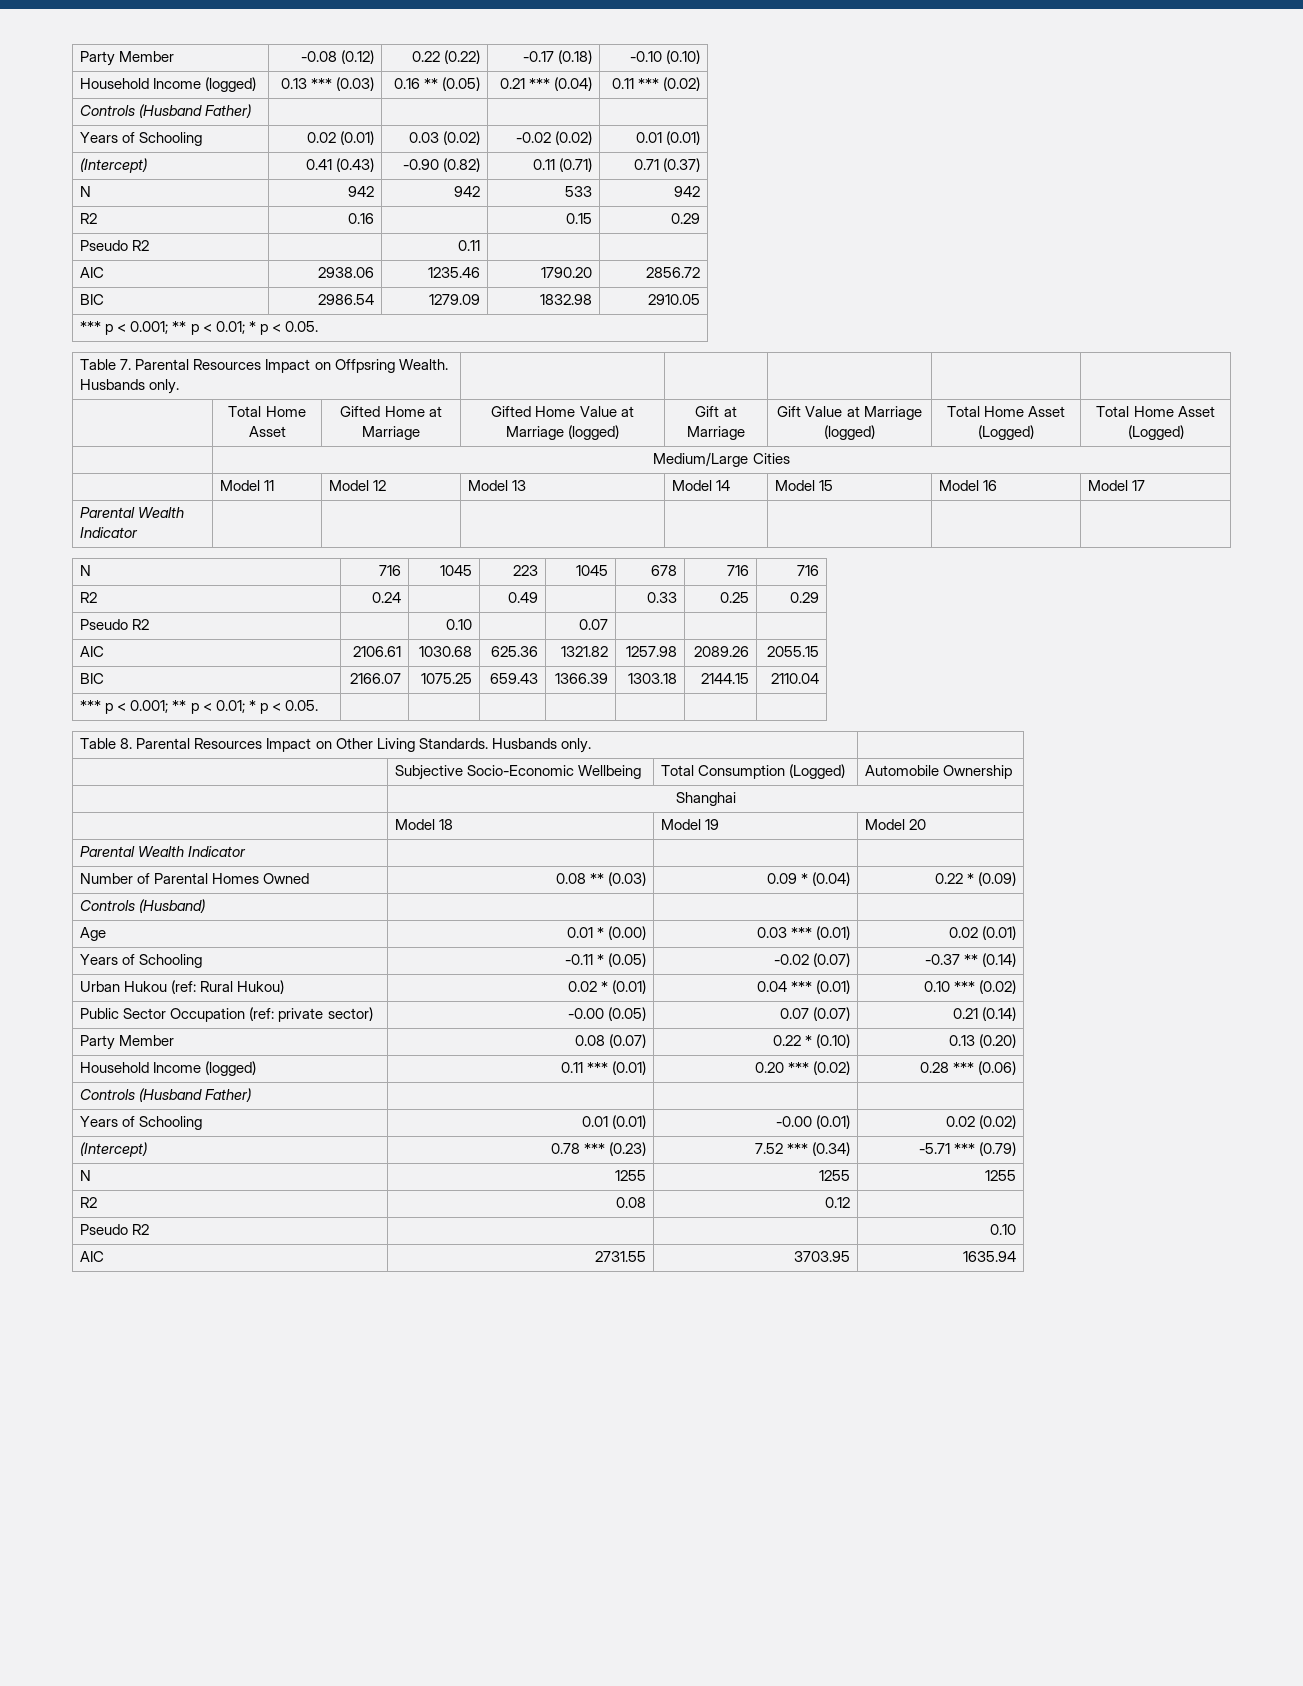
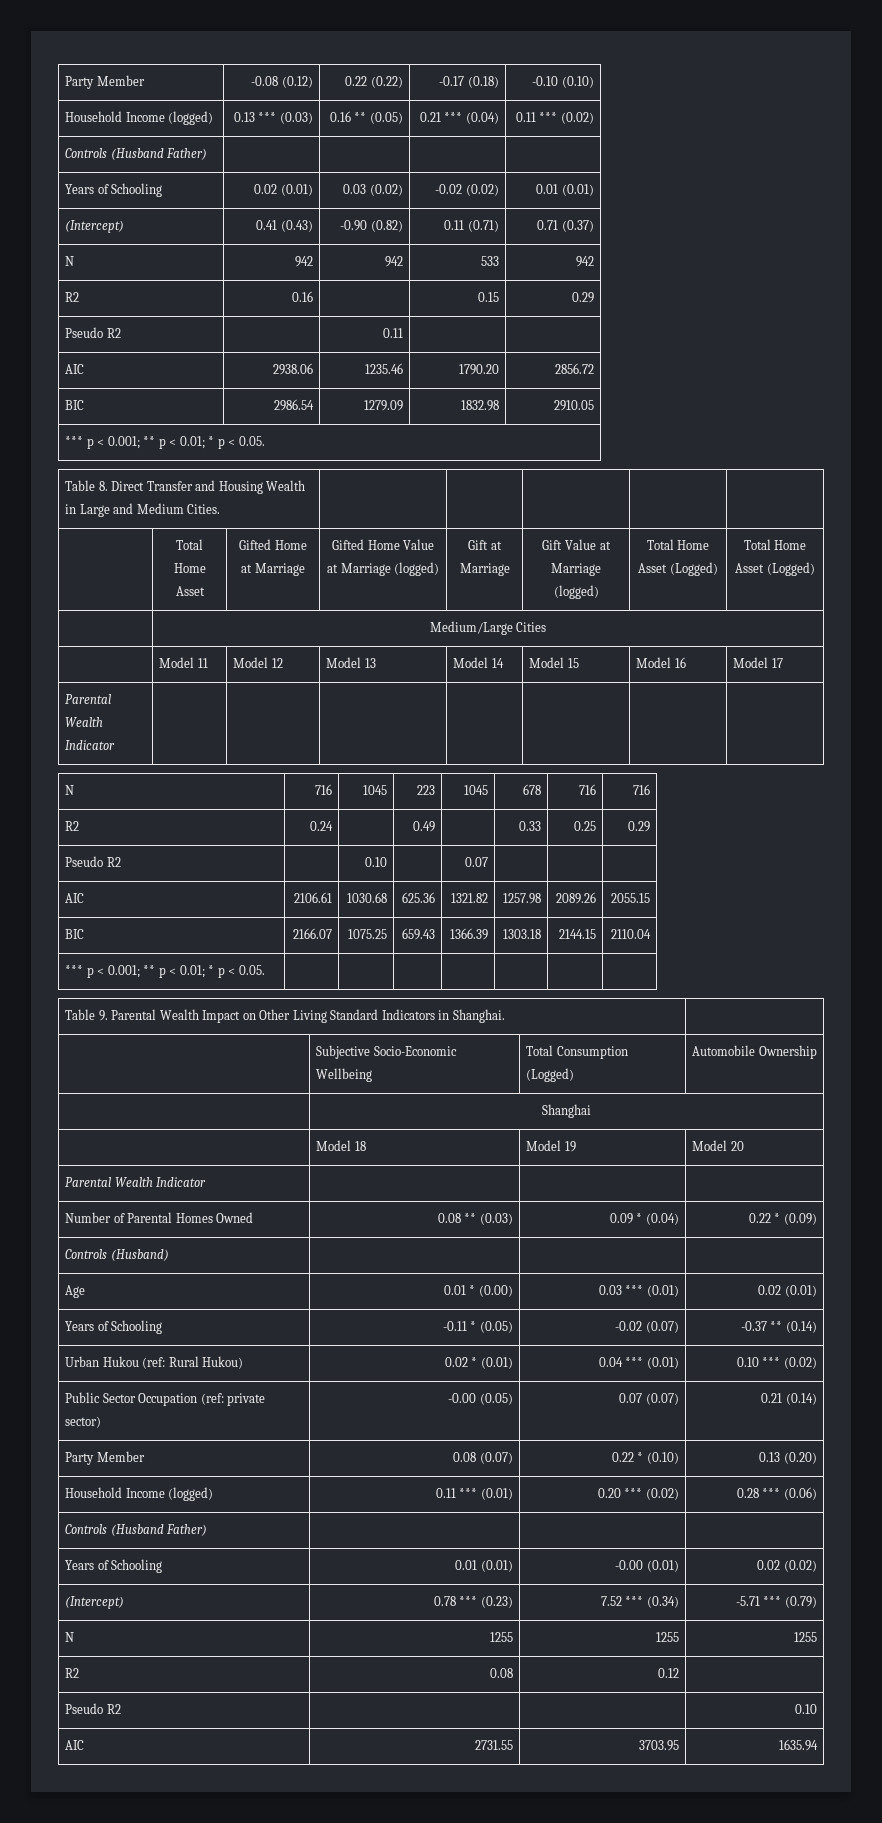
[120,359,448,373] [80,379,180,394] 7. Parental Resources Impact on Offpsring Wealth. Husbands only. -> [98,480,306,494] [65,503,221,517] 8. Direct Transfer and Housing Wealth in Large and Medium Cities.
[120,738,263,749] 8. Parental Resources -> [98,1009,199,1021] 9. Parental Wealth
[418,738,591,753] Standards. Husbands only. -> [330,1009,505,1023] Standard Indicators in Shanghai.

